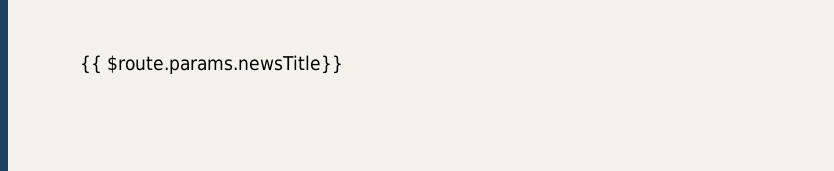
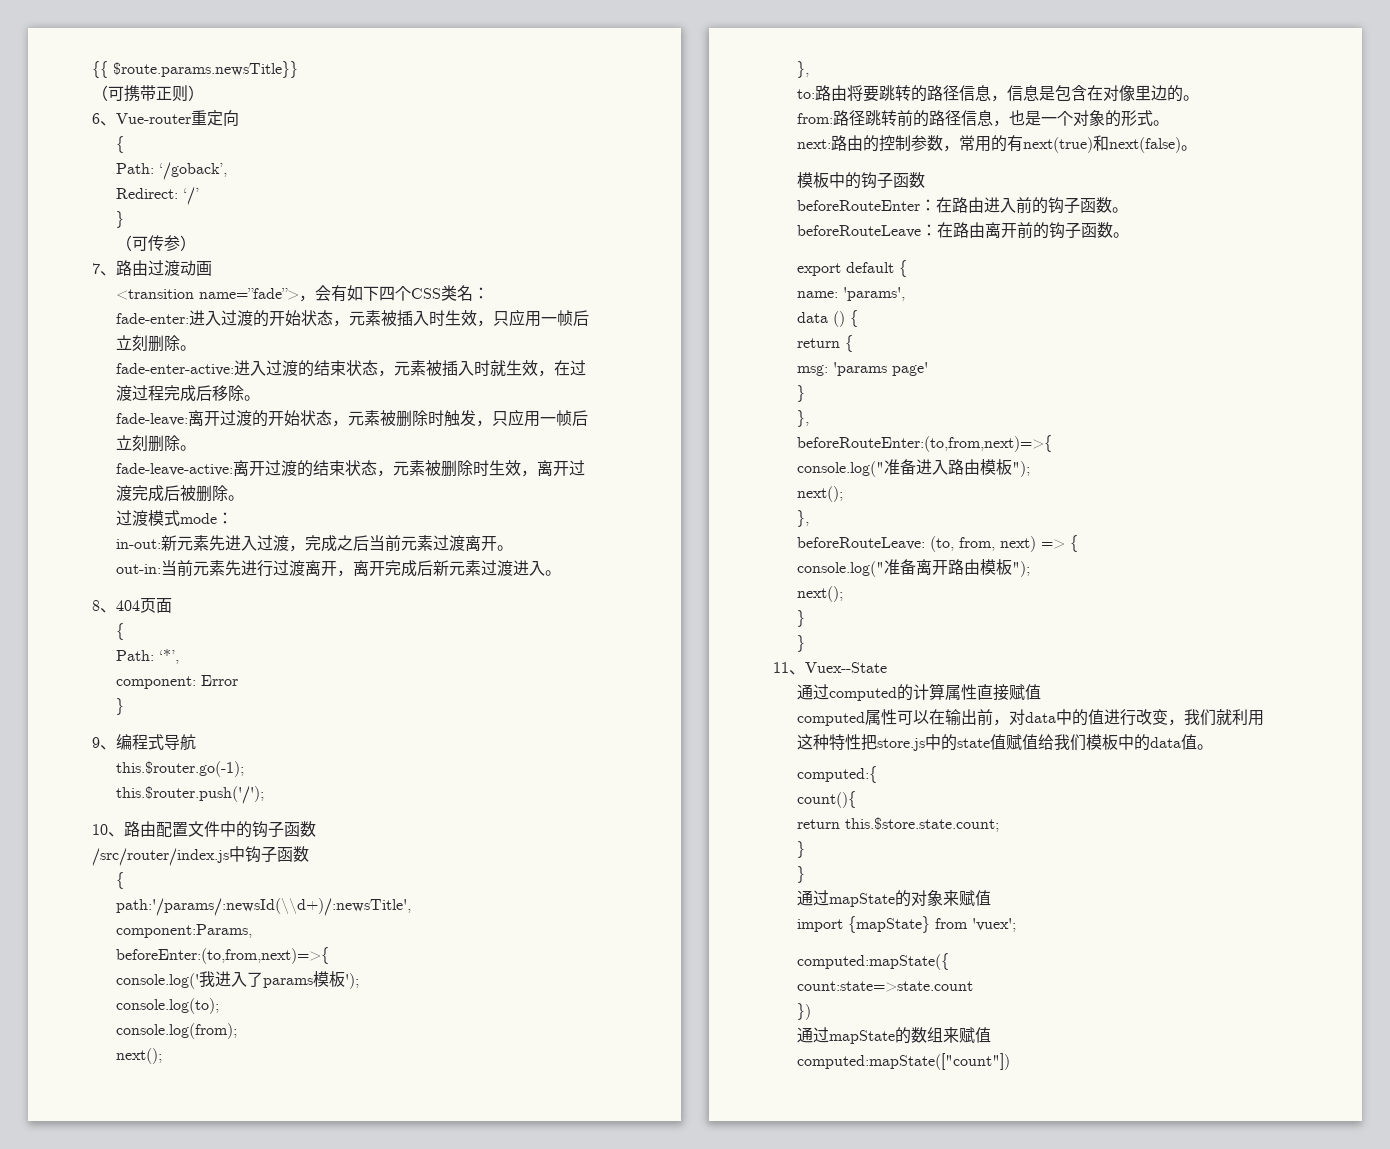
(344, 64) none -> [92,85,204,102] [92,110,239,126] [116,136,125,153] [116,162,228,180] [116,187,200,205] [116,211,125,228] [116,235,197,251] [92,260,212,276] [116,285,490,302] [116,309,590,327] [116,335,197,352] [116,360,587,377] [116,385,261,402] [116,409,589,427] [116,435,197,452] [116,460,586,477] [116,485,245,502] [116,510,234,526] [116,535,514,552] [116,560,562,577] [92,598,172,613] [116,623,125,640] [116,649,180,664] [116,675,239,689] [116,698,125,715] [92,734,196,750] [116,761,245,777] [116,786,265,804] [92,821,316,838] [92,846,309,866] [116,872,125,889] [116,898,412,916] [116,924,253,938] [116,947,330,964] [116,971,360,989] [116,998,220,1014] [116,1023,238,1039] [116,1048,163,1064] [797,61,810,78] [797,85,1200,102] [797,110,1170,127] [797,135,1198,153] [797,172,926,189] [797,197,1129,214] [797,222,1130,239] [797,260,908,277] [797,287,906,301] [797,310,859,327] [797,335,854,352] [797,362,929,376] [797,385,806,402] [797,410,810,427] [797,435,1053,452] [797,459,1031,477] [797,486,844,502] [797,510,810,527] [797,535,1079,552] [797,559,1031,577] [797,586,844,602] [797,610,806,627] [797,635,806,652] [773,662,887,675] [797,683,1042,701] [797,709,1265,726] [797,734,1214,751] [797,766,878,783] [797,791,857,808] [797,817,1000,832] [797,841,806,858] [797,866,806,883] [797,890,992,907] [797,916,1017,933] [797,953,950,970] [797,981,974,992] [797,1003,812,1020] [797,1027,992,1044] [797,1053,1011,1070] // （可携带正则） // 6、Vue-router重定向 // { // Path: ‘/goback’, // Redirect: ‘/’ // } // （可传参） // 7、路由过渡动画 // <transition name=”fade”>，会有如下四个CSS类名： // fade-enter:进入过渡的开始状态，元素被插入时生效，只应用一帧后立刻删除。 // fade-enter-active:进入过渡的结束状态，元素被插入时就生效，在过渡过程完成后移除。 // fade-leave:离开过渡的开始状态，元素被删除时触发，只应用一帧后立刻删除。 // fade-leave-active:离开过渡的结束状态，元素被删除时生效，离开过渡完成后被删除。 // 过渡模式mode： // in-out:新元素先进入过渡，完成之后当前元素过渡离开。 // out-in:当前元素先进行过渡离开，离开完成后新元素过渡进入。 // 8、404页面 // { // Path: ‘*’, // component: Error // } // 9、编程式导航 // this.$router.go(-1); // this.$router.push('/'); // 10、路由配置文件中的钩子函数 // /src/router/index.js中钩子函数 // { // path:'/params/:newsId(\\d+)/:newsTitle', // component:Params, // beforeEnter:(to,from,next)=>{ // console.log('我进入了params模板'); // console.log(to); // console.log(from); // next(); // }, // to:路由将要跳转的路径信息，信息是包含在对像里边的。 // from:路径跳转前的路径信息，也是一个对象的形式。 // next:路由的控制参数，常用的有next(true)和next(false)。 // 模板中的钩子函数 // beforeRouteEnter：在路由进入前的钩子函数。 // beforeRouteLeave：在路由离开前的钩子函数。 // export default { // name: 'params', // data () { // return { // msg: 'params page' // } // }, // beforeRouteEnter:(to,from,next)=>{ // console.log("准备进入路由模板"); // next(); // }, // beforeRouteLeave: (to, from, next) => { // console.log("准备离开路由模板"); // next(); // } // } // 11、Vuex--State // 通过computed的计算属性直接赋值 // computed属性可以在输出前，对data中的值进行改变，我们就利用这种特性把store.js中的state值赋值给我们模板中的data值。 // computed:{ // count(){ // return this.$store.state.count; // } // } // 通过mapState的对象来赋值 // import {mapState} from 'vuex'; // computed:mapState({ // count:state=>state.count // }) // 通过mapState的数组来赋值 // computed:mapState(["count"])

